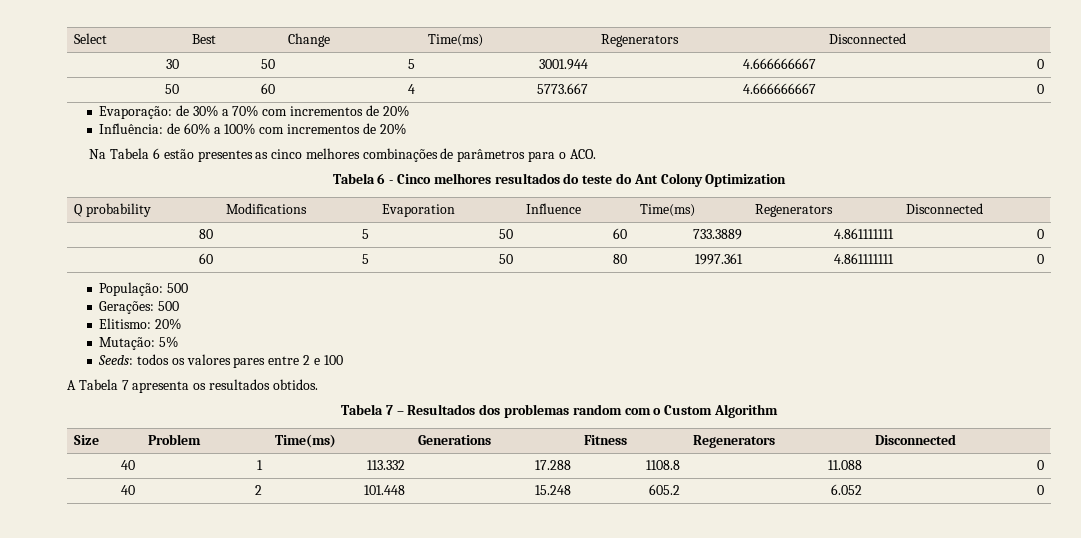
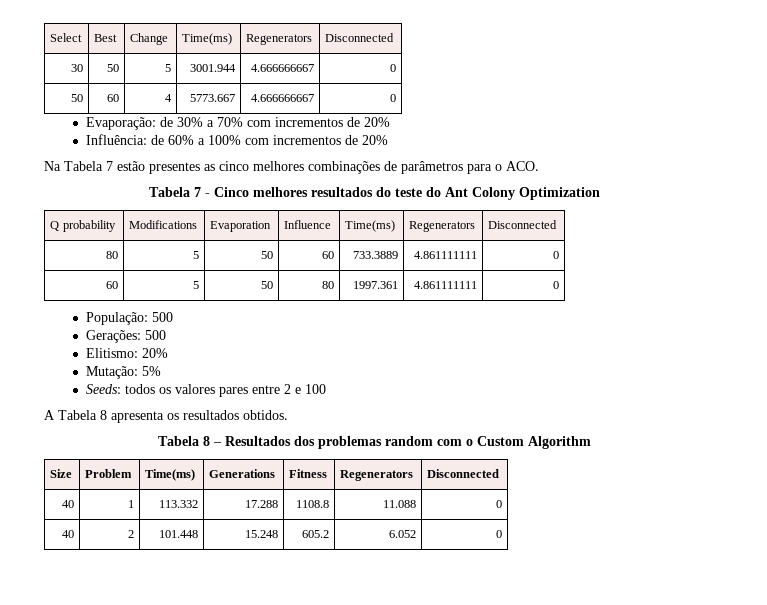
[152,148,160,159] 6 -> [106,161,113,171] 7
[377,173,386,184] 6 -> [194,187,201,197] 7
[121,380,129,390] 7 -> [100,410,107,420] 8
[385,405,393,415] 7 -> [203,436,210,446] 8

